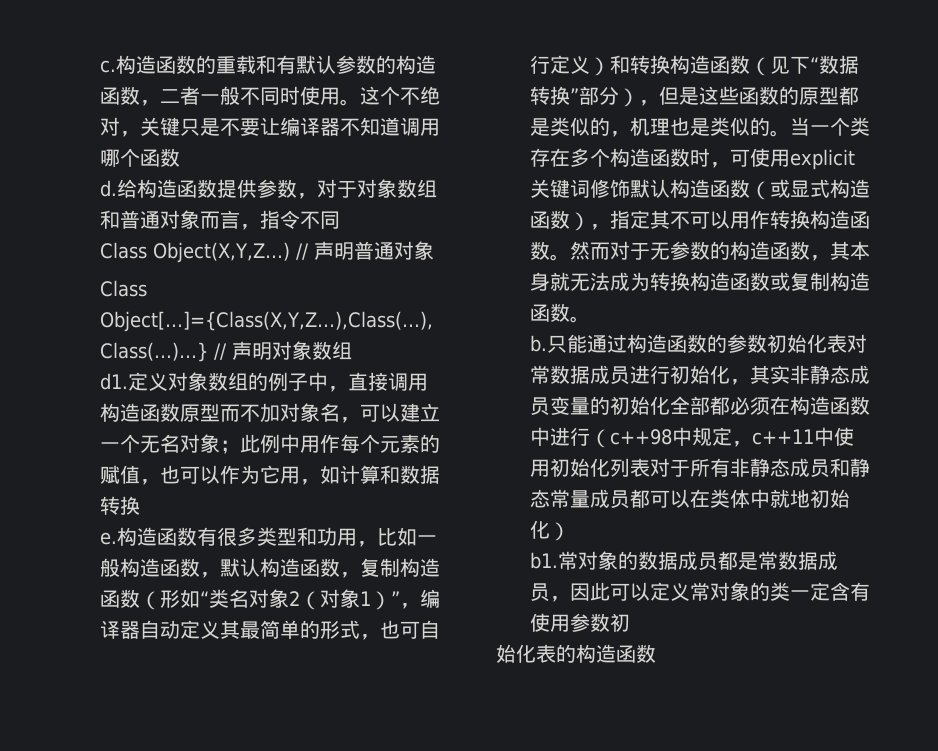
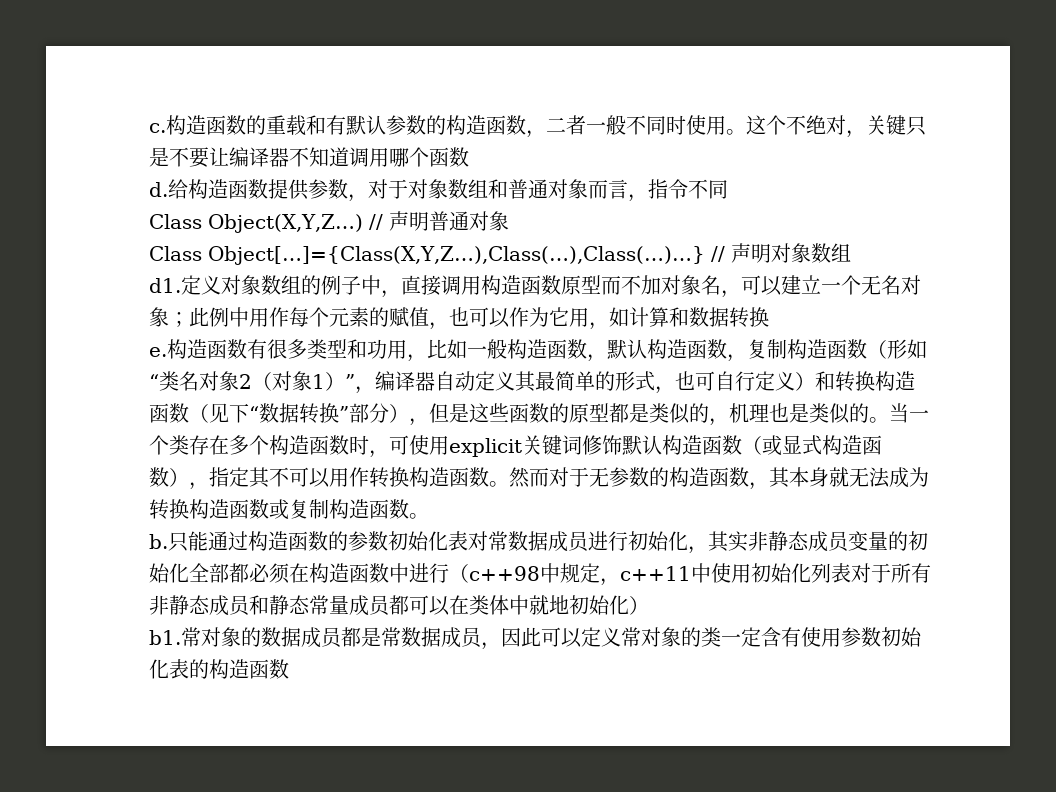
(630, 622) // -> (901, 637) none

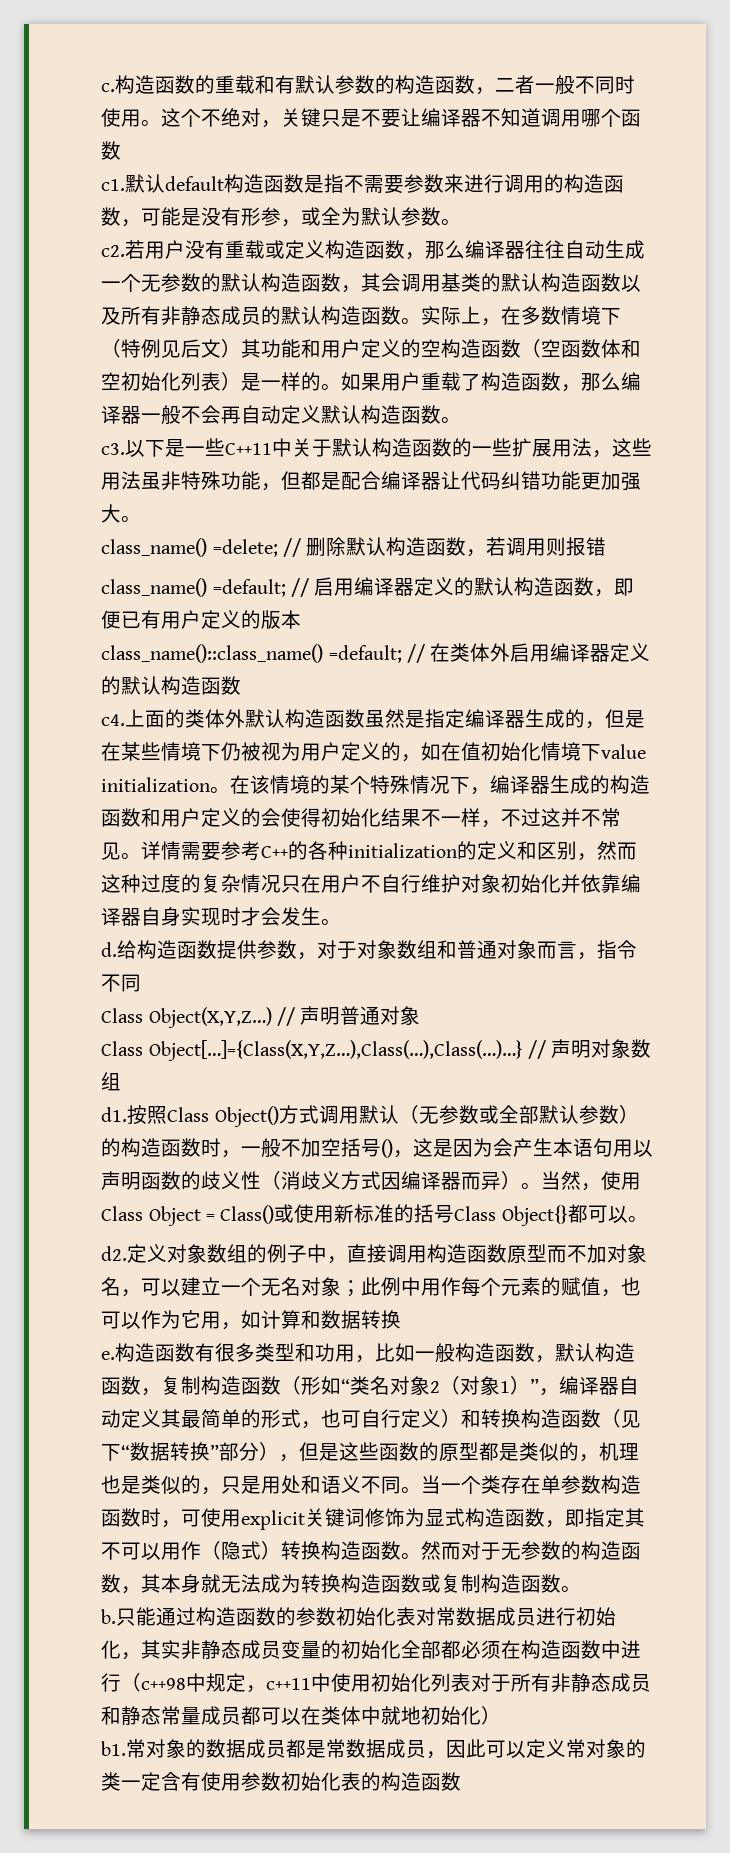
(469, 157) none -> [101,174,625,194] [101,207,462,227] [101,240,646,260] [101,273,642,293] [101,306,622,326] [101,339,642,358] [101,372,642,392] [101,405,462,424] [101,438,653,458] [101,471,642,491] [101,504,142,523] [101,537,607,557] [101,577,635,597] [101,610,302,629] [101,643,651,663] [101,676,242,695] [101,709,646,729] [101,742,647,762] [101,775,651,795] [101,808,622,828] [101,841,638,861] [101,874,642,893] [101,907,342,926] // c1.默认default构造函数是指不需要参数来进行调用的构造函数，可能是没有形参，或全为默认参数。 // c2.若用户没有重载或定义构造函数，那么编译器往往自动生成一个无参数的默认构造函数，其会调用基类的默认构造函数以及所有非静态成员的默认构造函数。实际上，在多数情境下（特例见后文）其功能和用户定义的空构造函数（空函数体和空初始化列表）是一样的。如果用户重载了构造函数，那么编译器一般不会再自动定义默认构造函数。 // c3.以下是一些C++11中关于默认构造函数的一些扩展用法，这些用法虽非特殊功能，但都是配合编译器让代码纠错功能更加强大。 // class_name() =delete; // 删除默认构造函数，若调用则报错 // class_name() =default; // 启用编译器定义的默认构造函数，即便已有用户定义的版本 // class_name()::class_name() =default; // 在类体外启用编译器定义的默认构造函数 // c4.上面的类体外默认构造函数虽然是指定编译器生成的，但是在某些情境下仍被视为用户定义的，如在值初始化情境下value initialization。在该情境的某个特殊情况下，编译器生成的构造函数和用户定义的会使得初始化结果不一样，不过这并不常见。详情需要参考C++的各种initialization的定义和区别，然而这种过度的复杂情况只在用户不自行维护对象初始化并依靠编译器自身实现时才会发生。
(181, 285) none -> [127,1105,639,1127] [101,1138,654,1158] [101,1171,642,1191] [101,1204,648,1226] [101,1246,128,1261] 按照Class Object()方式调用默认（无参数或全部默认参数）的构造函数时，一般不加空括号()，这是因为会产生本语句用以声明函数的歧义性（消歧义方式因编译器而异）。当然，使用Class Object = Class()或使用新标准的括号Class Object{}都可以。 // d2.
(869, 413) none -> [201,1475,402,1495] ，只是用处和语义不同
[228,435,269,455] 多个 -> [541,1475,602,1494] 单参数
[621,435,782,456] 默认构造函数（或 -> [405,1508,426,1527] 为
[168,468,209,490] ）， -> [545,1509,586,1528] ，即
(369, 477) none -> [201,1541,282,1560] （隐式）

